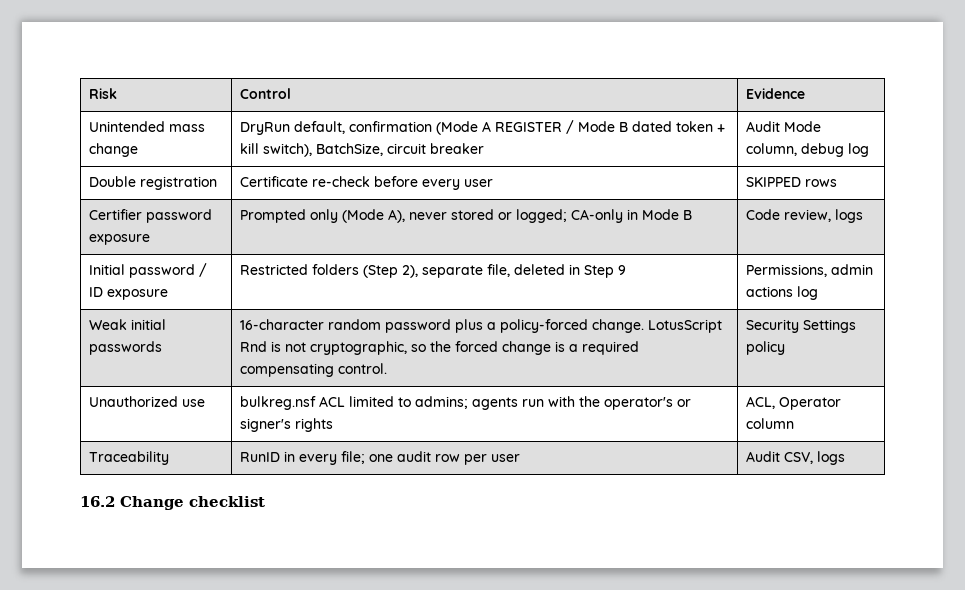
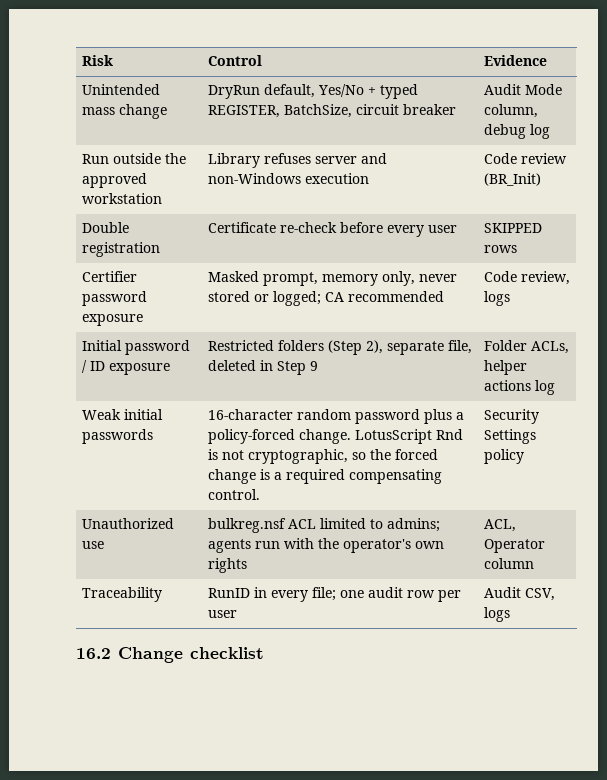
[349,120,726,135] [240,143,313,157] confirmation (Mode A REGISTER / Mode B dated token + kill switch), -> [318,84,419,99] [208,105,281,118] Yes/No + typed REGISTER,
(870, 150) none -> [82,153,187,164] [82,173,148,188] [82,193,163,204] [208,153,388,168] [208,173,370,184] [484,153,568,164] [484,173,542,186] // Run outside the approved workstation | Library refuses server and non-Windows execution | Code review (BR_Init)
[240,209,693,223] Prompted only (Mode A), never stored or logged; CA-only in Mode B -> [208,271,458,286] [208,291,445,306] Masked prompt, memory only, never stored or logged; CA recommended
[746,264,874,277] Permissions, admin -> [484,340,570,354] [484,360,528,375] Folder ACLs, helper
[677,399,692,407] [240,418,292,432] or signer's -> [415,541,445,549] own

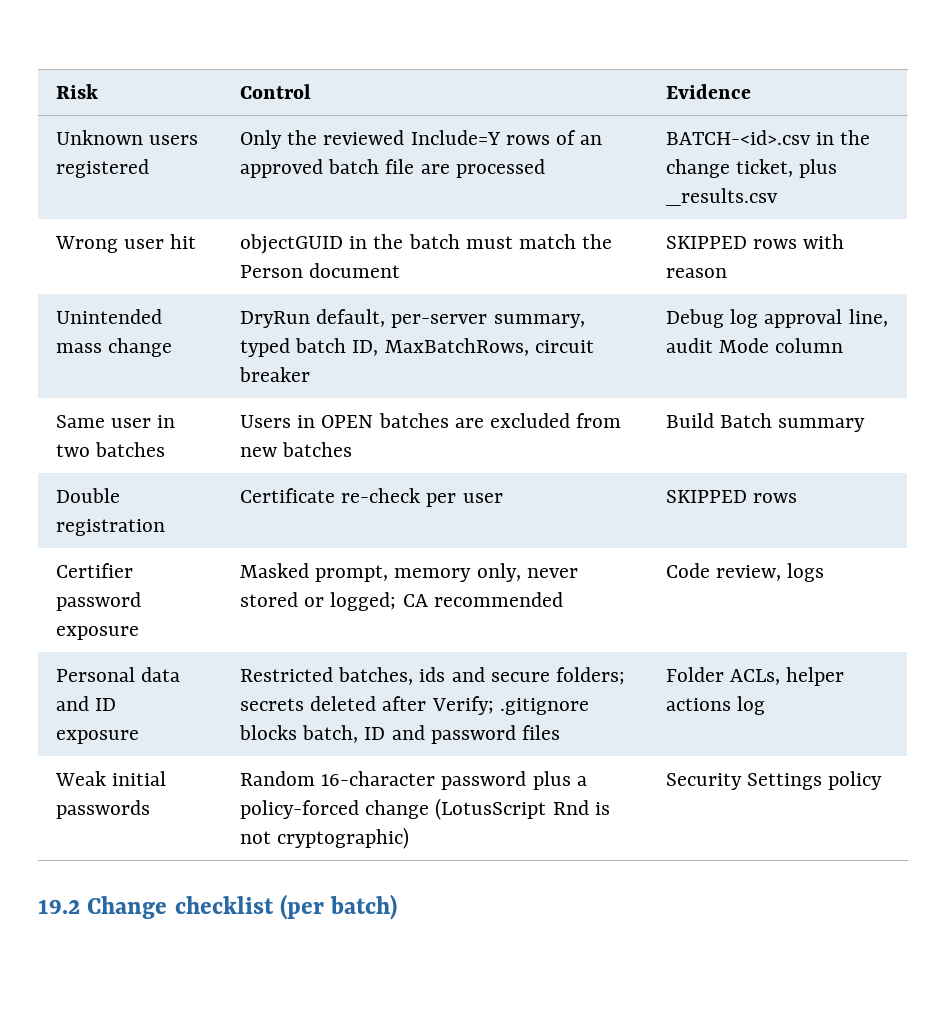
(548, 60) none -> [56,130,199,145] [56,159,150,178] [240,130,603,149] [240,159,545,178] [666,130,871,145] [666,159,838,178] [666,188,779,206] [55,234,197,253] [240,234,613,254] [240,263,401,278] [666,234,845,249] [666,268,728,278] // Unknown users registered | Only the reviewed Include=Y rows of an approved batch file are processed | BATCH-<id>.csv in the change ticket, plus _results.csv // Wrong user hit | objectGUID in the batch must match the Person document | SKIPPED rows with reason
[318,84,419,99] [208,104,457,118] [484,84,563,95] [484,104,539,118] [484,124,551,139] [82,153,187,164] [82,173,148,188] [82,193,163,204] [208,153,388,168] [208,173,370,184] [484,153,568,164] [484,173,542,186] Yes/No + typed REGISTER, BatchSize, circuit breaker | Audit Mode column, debug log // Run outside the approved workstation | Library refuses server and non-Windows execution | Code review (BR_Init) -> [391,314,585,328] [240,338,594,357] [239,367,311,382] [666,309,888,328] [666,338,844,353] [56,415,176,428] [56,442,166,457] [240,413,622,428] [240,442,353,457] [666,413,866,432] per-server summary, typed batch ID, MaxBatchRows, circuit breaker | Debug log approval line, audit Mode column // Same user in two batches | Users in OPEN batches are excluded from new batches | Build Batch summary
[340,222,425,237] before every -> [426,493,457,507] per
[82,340,191,355] [82,360,88,373] Initial password / -> [56,667,181,682] [56,696,90,711] Personal data and
[278,340,473,355] [208,360,319,375] folders (Step 2), separate file, deleted in Step 9 -> [338,667,626,685] [240,696,589,715] [239,725,561,744] batches, ids and secure folders; secrets deleted after Verify; .gitignore blocks batch, ID and password files
[208,409,352,420] 16-character random -> [240,771,436,786] Random 16-character
[299,429,433,444] change. LotusScript -> [365,798,547,820] change (LotusScript
[248,449,439,464] [208,469,443,484] [208,489,261,500] [484,409,540,424] [484,429,537,444] [484,449,525,464] [82,518,175,529] [82,541,105,549] [208,518,441,533] [208,538,445,553] [208,558,248,573] [484,519,517,532] [484,539,546,553] [484,558,535,569] [82,587,163,602] [208,587,462,602] [208,610,238,618] [484,587,556,601] [484,607,511,622] [76,647,264,663] cryptographic, so the forced change is a required compensating control. | Security Settings policy // Unauthorized use | bulkreg.nsf ACL limited to admins; agents run with the operator's own rights | ACL, Operator column // Traceability | RunID in every file; one audit row per user | Audit CSV, logs // 16.2 Change checklist -> [277,827,410,849] [666,771,883,790] [38,894,398,920] cryptographic) | Security Settings policy // 19.2 Change checklist (per batch)

